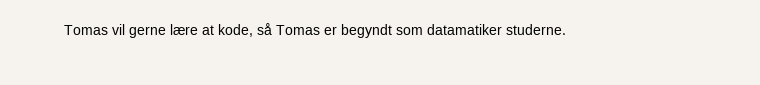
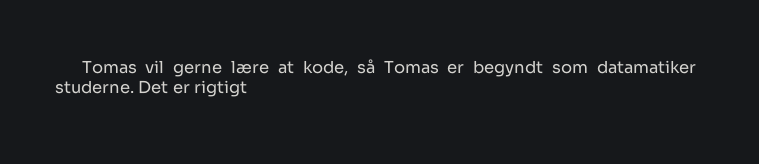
(566, 29) none -> [138,80,248,97] Det er rigtigt

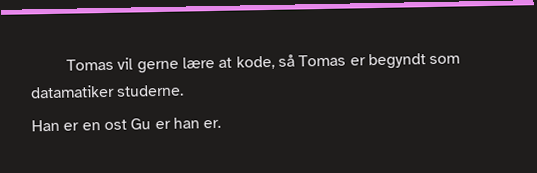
[138,80,248,97] Det er rigtigt -> [31,117,222,132] // Han er en ost Gu er han er.

